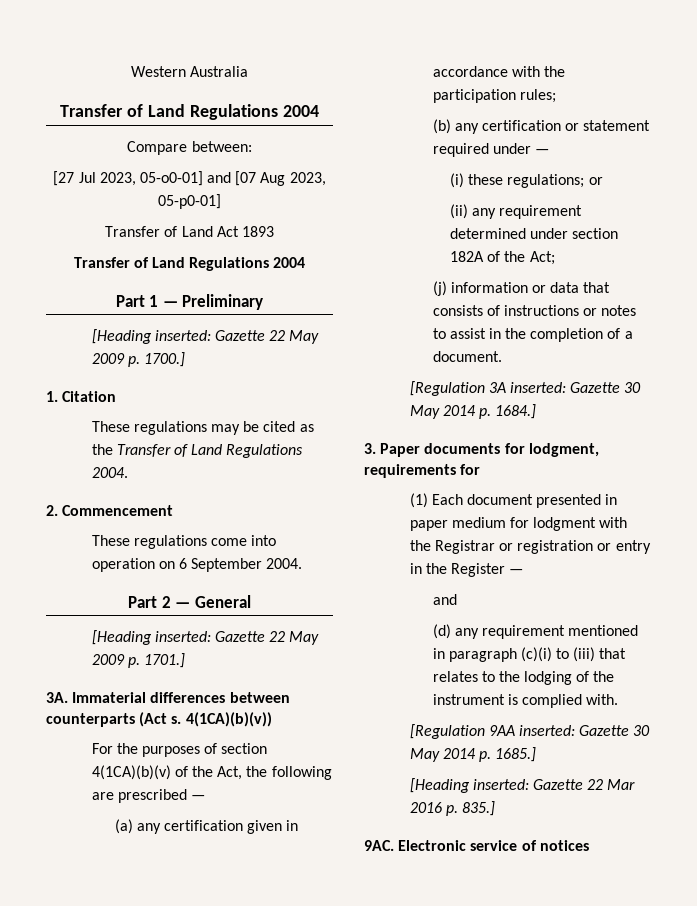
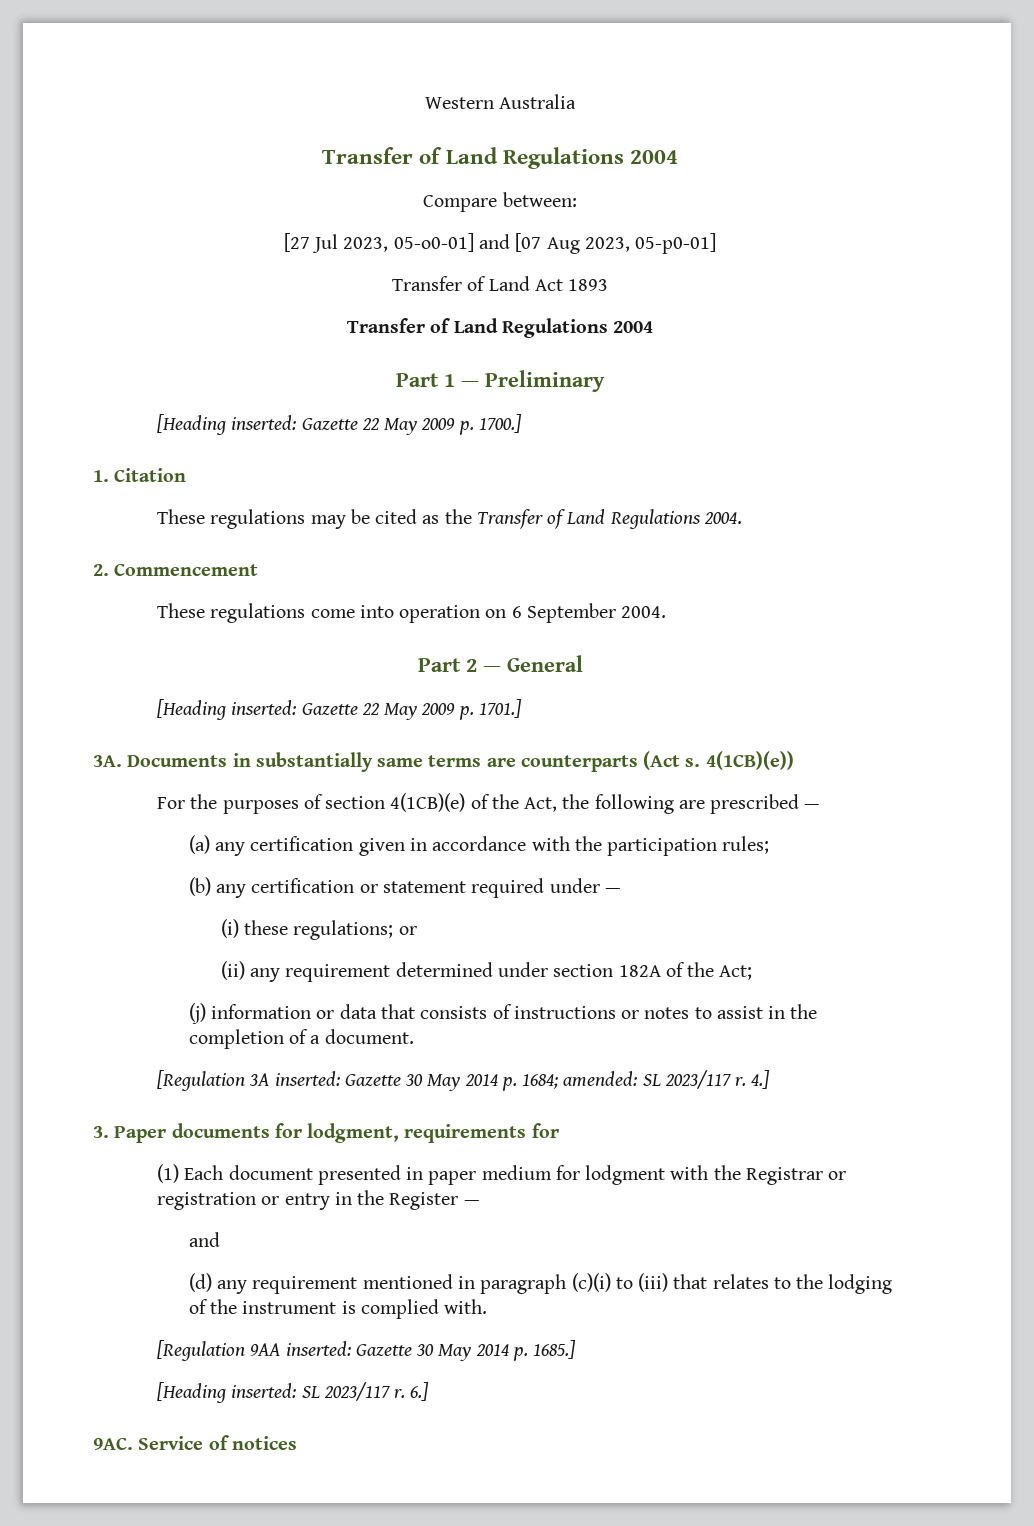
[72,692,290,703] Immaterial differences between -> [127,752,516,772] Documents in substantially same terms are
[185,712,272,727] 4(1CA)(b)(v)) -> [705,751,794,770] 4(1CB)(e))
[91,765,171,780] 4(1CA)(b)(v) -> [390,793,466,812] 4(1CB)(e)
[495,404,537,419] 1684.] -> [522,1070,771,1089] 1684; amended: SL 2023/117 r. 4.]
[533,779,636,790] [409,801,496,816] Gazette 22 Mar 2016 p. 835.] -> [301,1382,430,1401] SL 2023/117 r. 6.]
[398,840,518,851] Electronic service -> [138,1436,204,1450] Service

